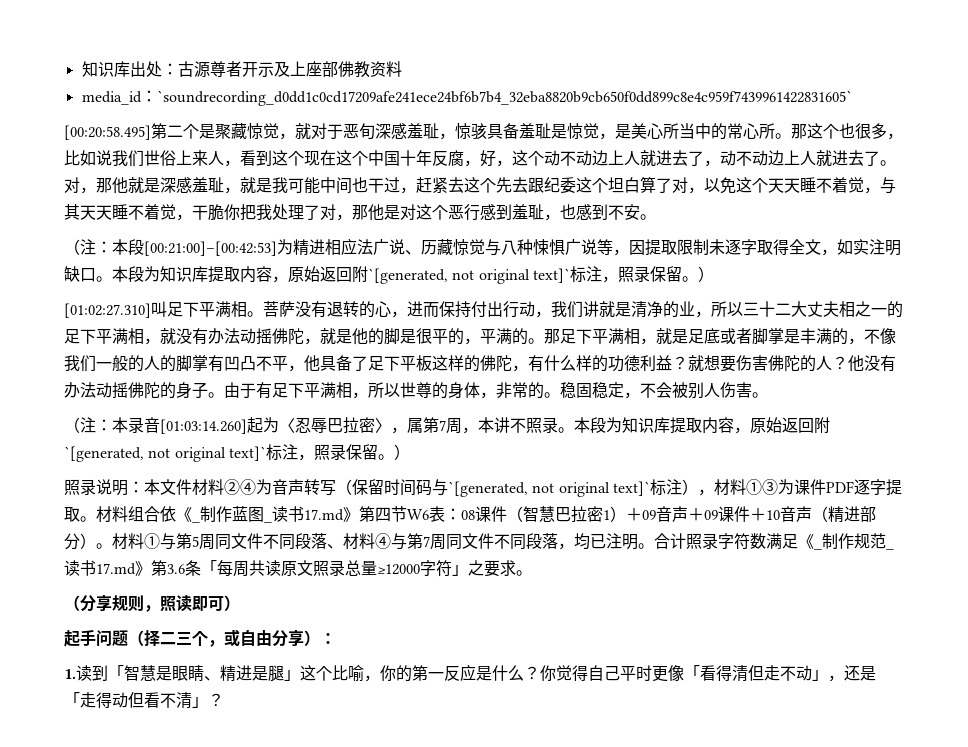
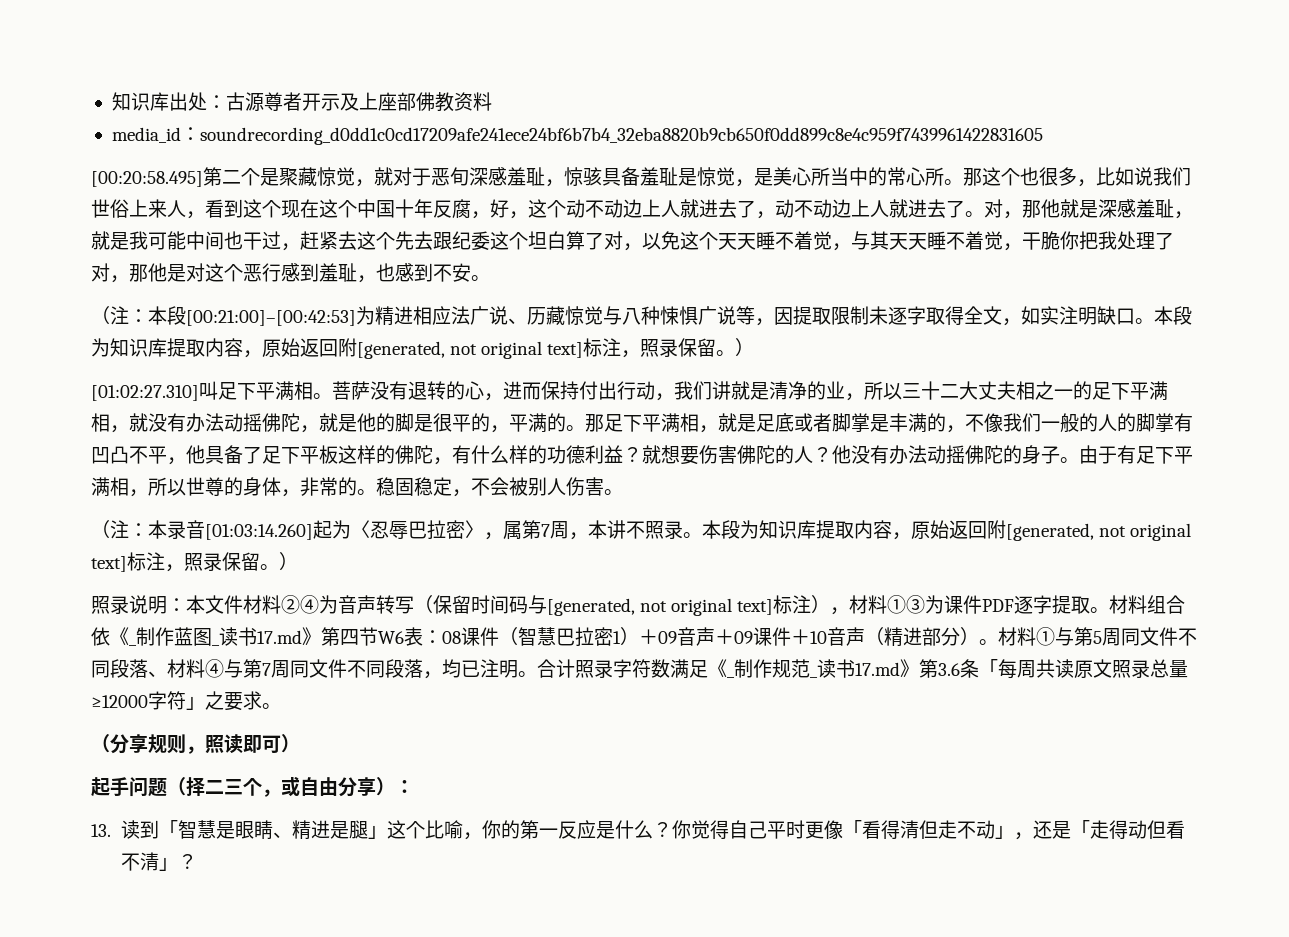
[156,90,852,106] `soundrecording_d0dd1c0cd17209afe241ece24bf6b7b4_32eba8820b9cb650f0dd899c8e4c959f7439961422831605` -> [199,127,1043,145] soundrecording_d0dd1c0cd17209afe241ece24bf6b7b4_32eba8820b9cb650f0dd899c8e4c959f7439961422831605
[368,268,570,284] `[generated, not original text]` -> [357,341,584,359] [generated, not original text]
[64,446,266,462] `[generated, not original text]` -> [1006,523,1192,541] [91,556,127,572] [generated, not original text]
[448,481,650,497] `[generated, not original text]` -> [547,598,774,616] [generated, not original text]
[64,669,76,679] 1. -> [91,824,111,837] 13.

